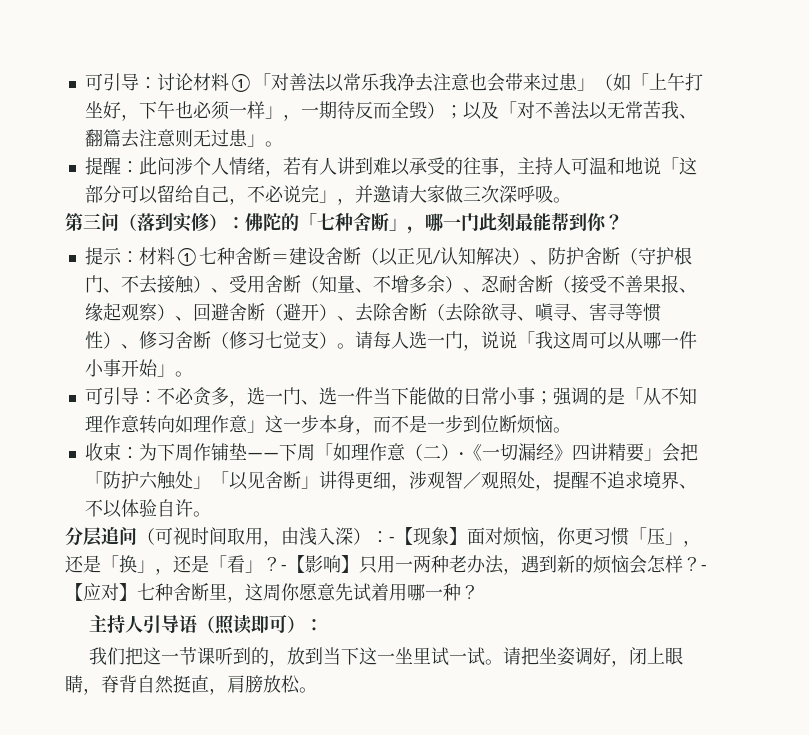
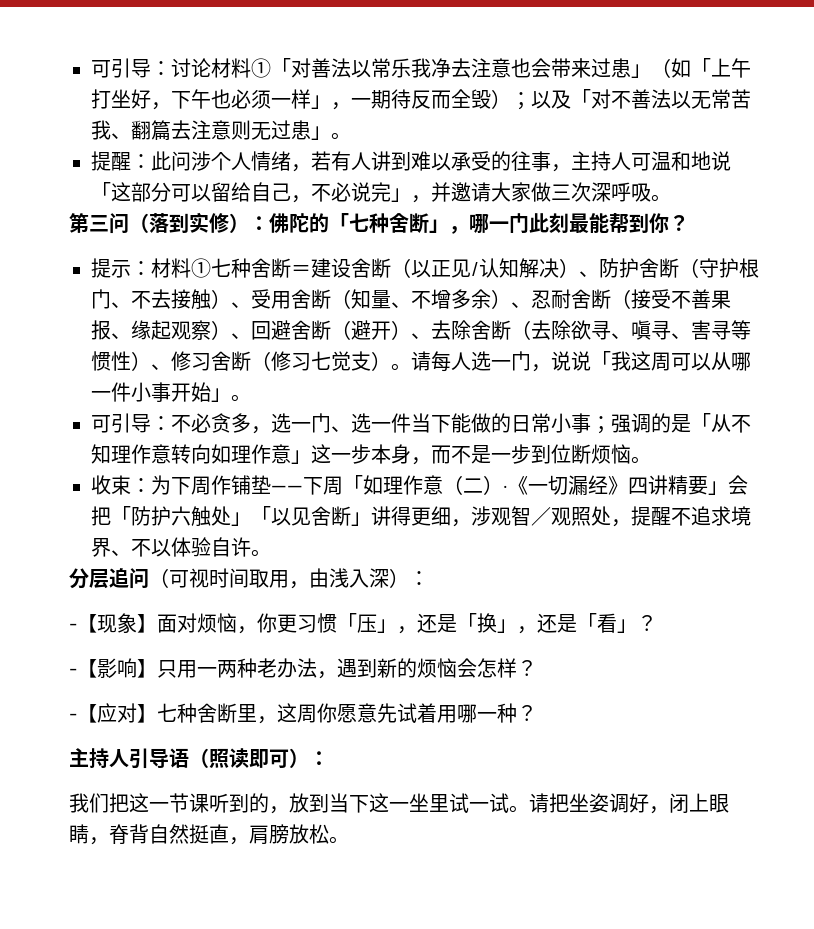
(389, 537) none -> (429, 578) //
(281, 564) none -> (657, 623) //
(701, 564) none -> (537, 668) //

